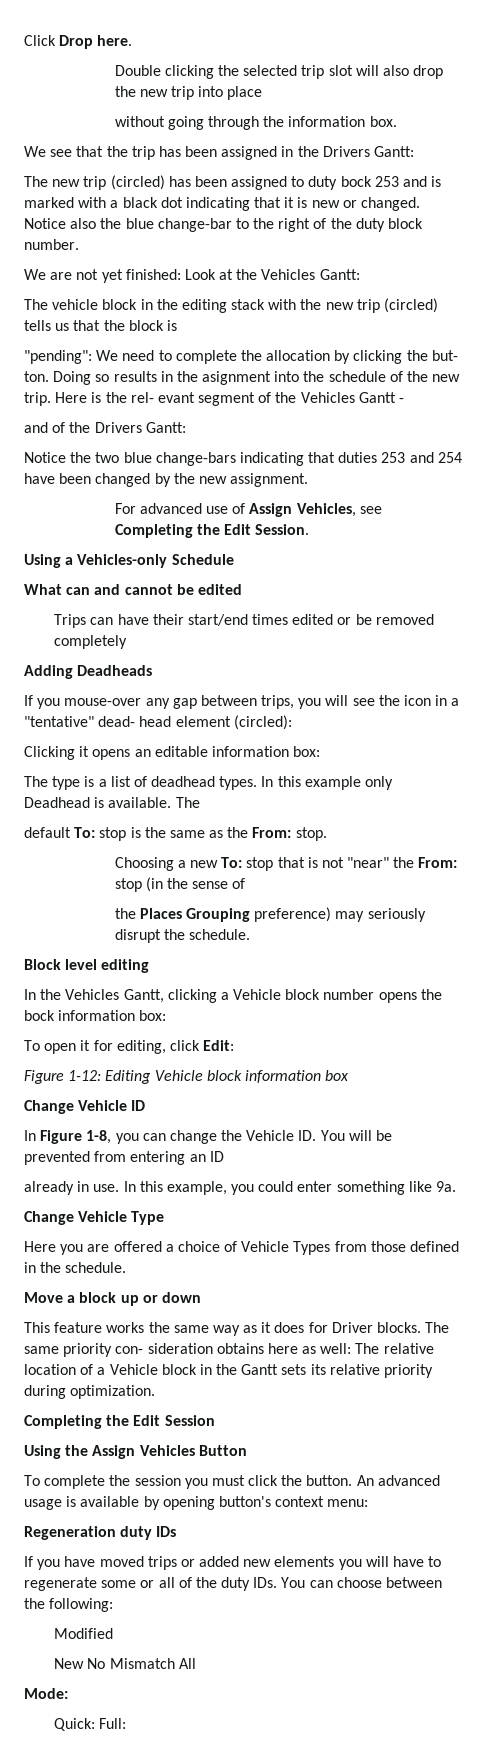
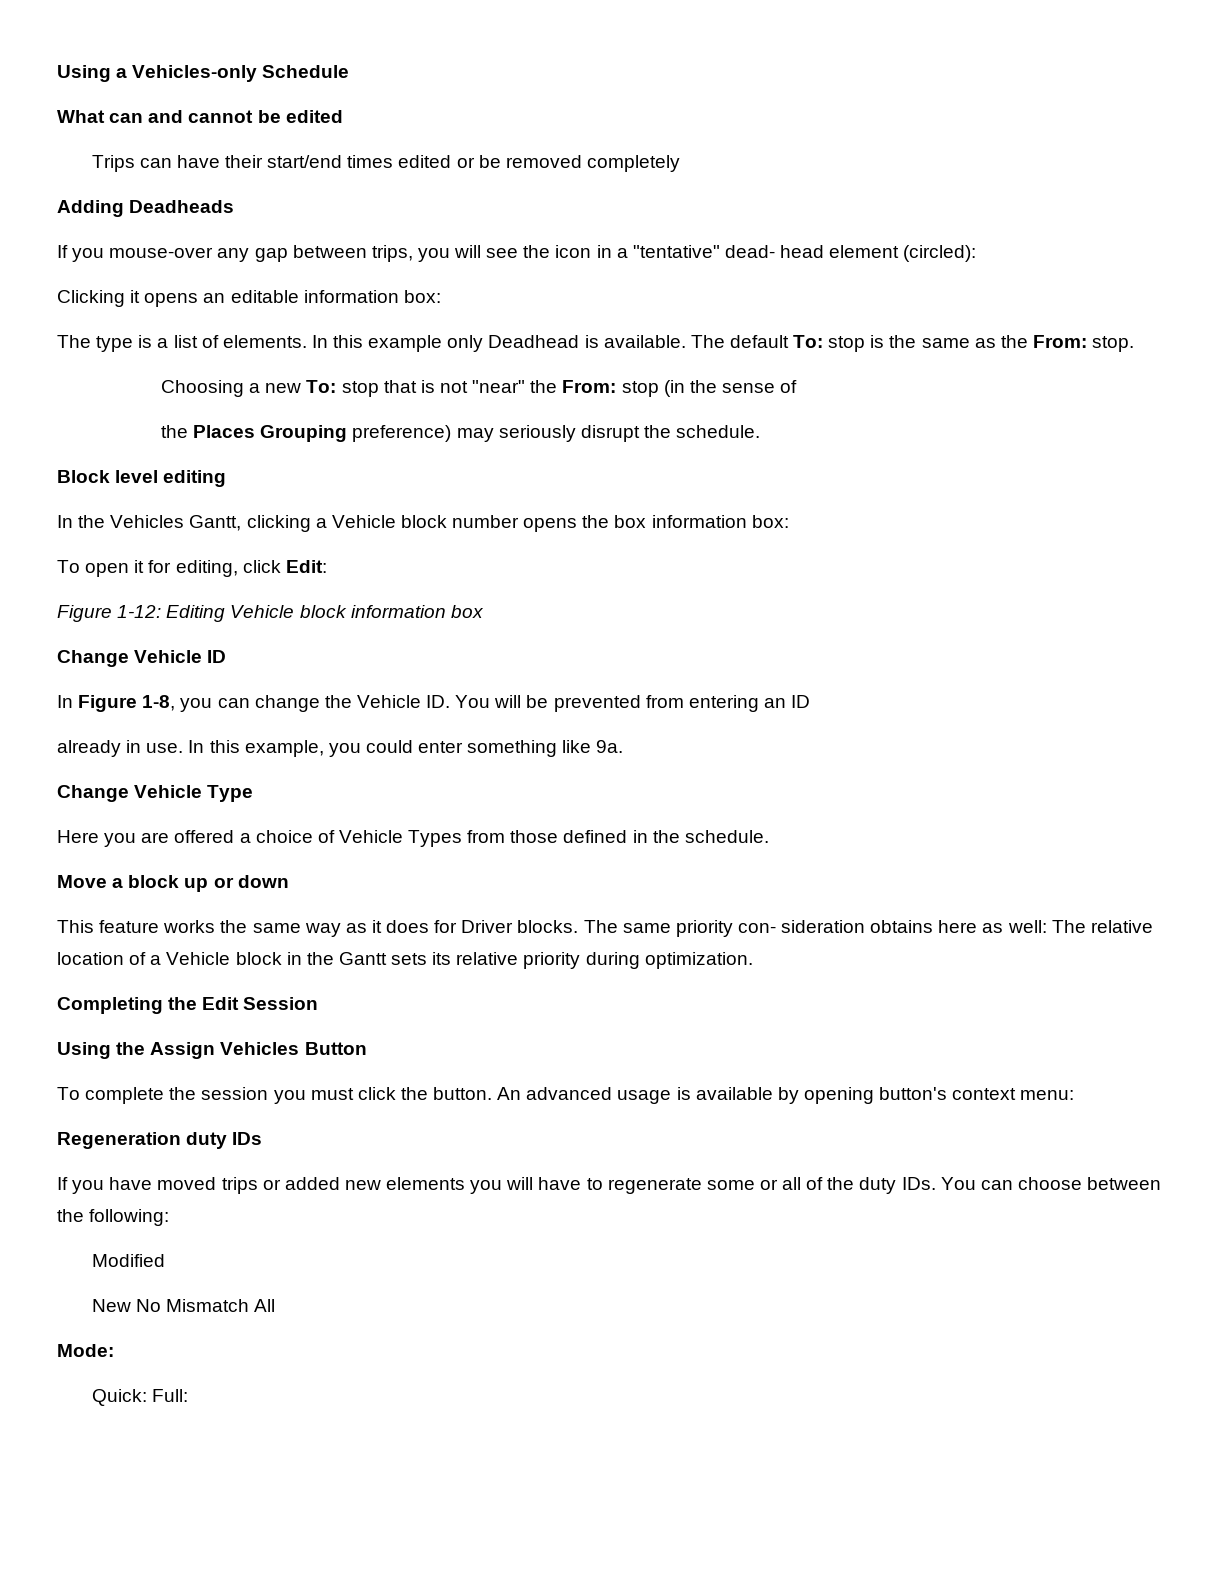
[24,35,133,49] [114,65,444,79] [114,86,263,100] [114,116,397,130] [24,146,415,160] [24,175,442,190] [24,197,421,211] [24,218,424,232] [24,239,79,250] [24,269,360,283] [24,298,439,313] [24,320,177,331] [24,350,458,364] [24,371,461,385] [24,392,405,406] [24,422,186,433] [24,452,462,466] [24,473,309,487] [114,503,382,517] [114,524,310,538] Click Drop here. // Double clicking the selected trip slot will also drop the new trip into place // without going through the information box. // We see that the trip has been assigned in the Drivers Gantt: // The new trip (circled) has been assigned to duty bock 253 and is marked with a black dot indicating that it is new or changed. Notice also the blue change-bar to the right of the duty block number. // We are not yet finished: Look at the Vehicles Gantt: // The vehicle block in the editing stack with the new trip (circled) tells us that the block is // "pending": We need to complete the allocation by clicking the but- ton. Doing so results in the asignment into the schedule of the new trip. Here is the rel- evant segment of the Vehicles Gantt - // and of the Drivers Gantt: // Notice the two blue change-bars indicating that duties 253 and 254 have been changed by the new assignment. // For advanced use of Assign Vehicles, see Completing the Edit Session. // -> (57, 73) none
[151,776,258,790] deadhead types. -> [222,335,307,348] elements.
(200, 802) // -> (725, 341) none
[24,1010,55,1021] bock -> [614,515,647,528] box

